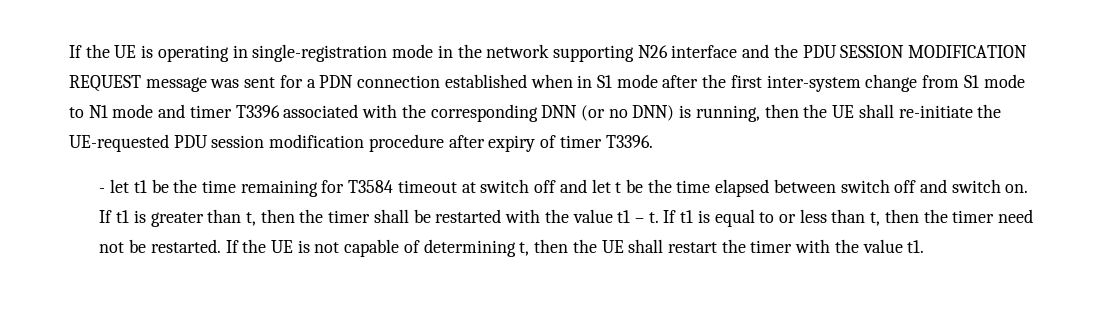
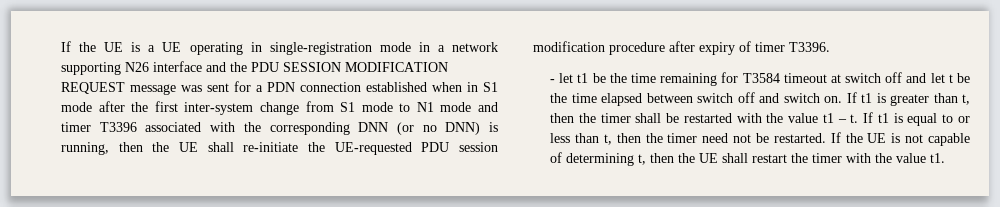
[69,44,154,58] If the UE is -> [61,41,182,52] If the UE is a UE
[457,44,482,58] the -> [437,45,445,52] a

